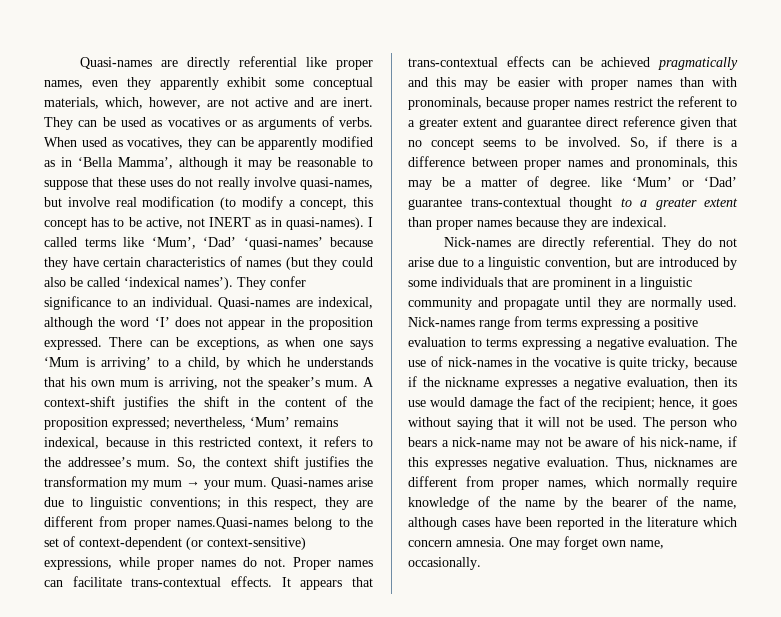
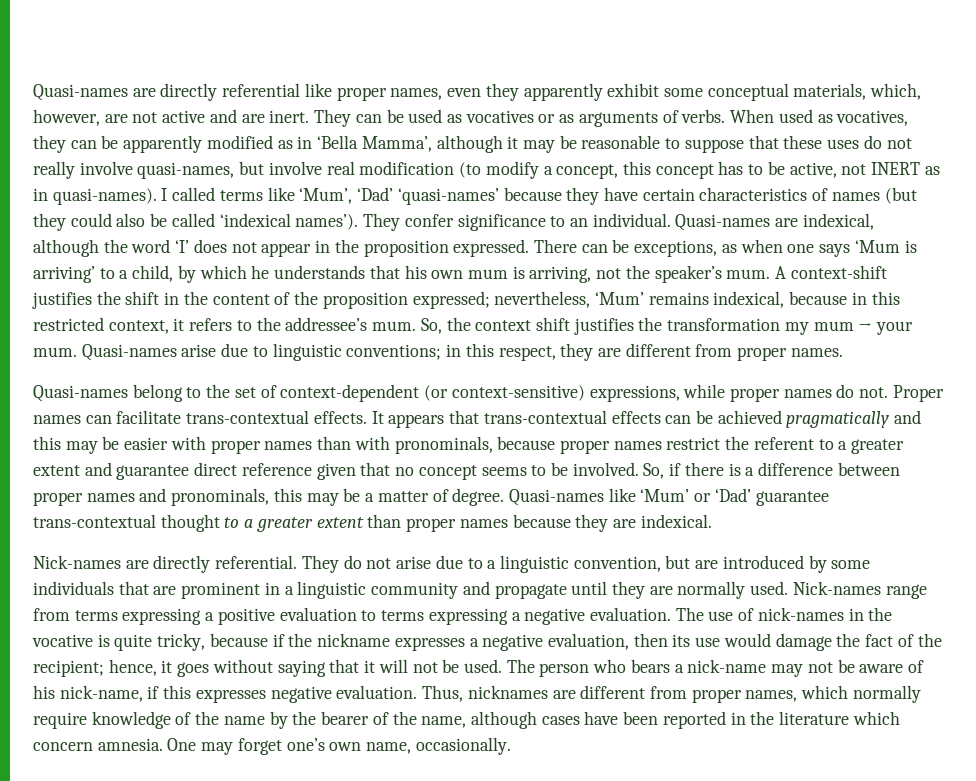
[177,517,288,529] names.Quasi-names -> [790,348,843,357] [33,385,128,402] names. // Quasi-names
(591, 183) none -> [508,489,604,506] Quasi-names
(598, 543) none -> [286,738,325,751] one’s

